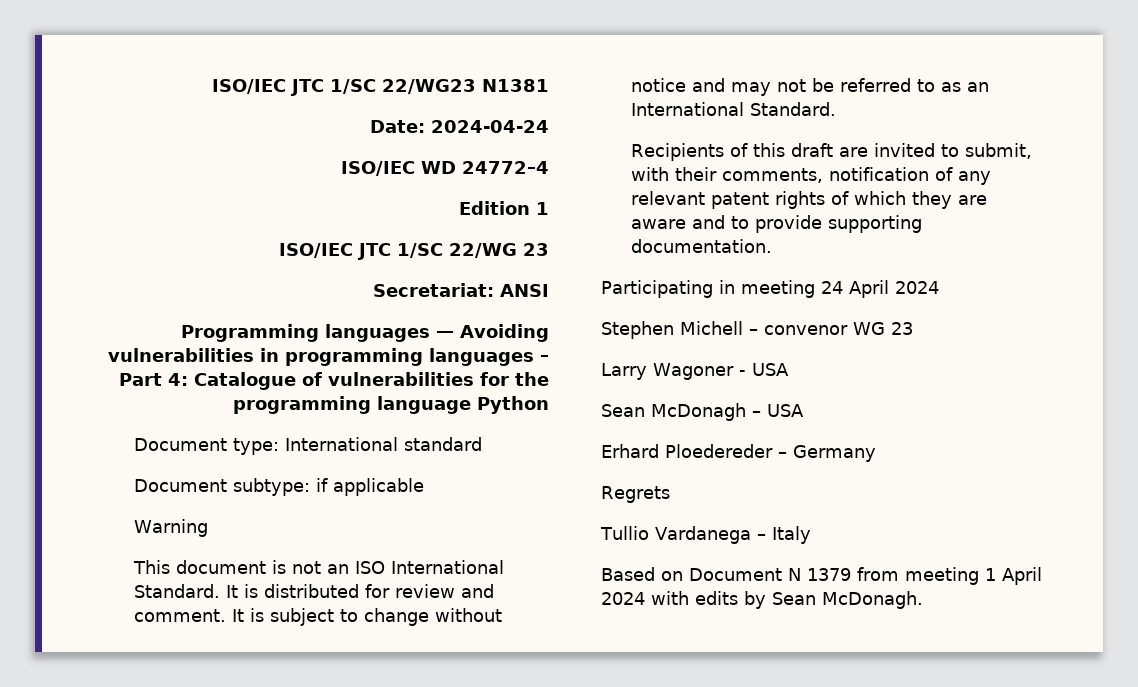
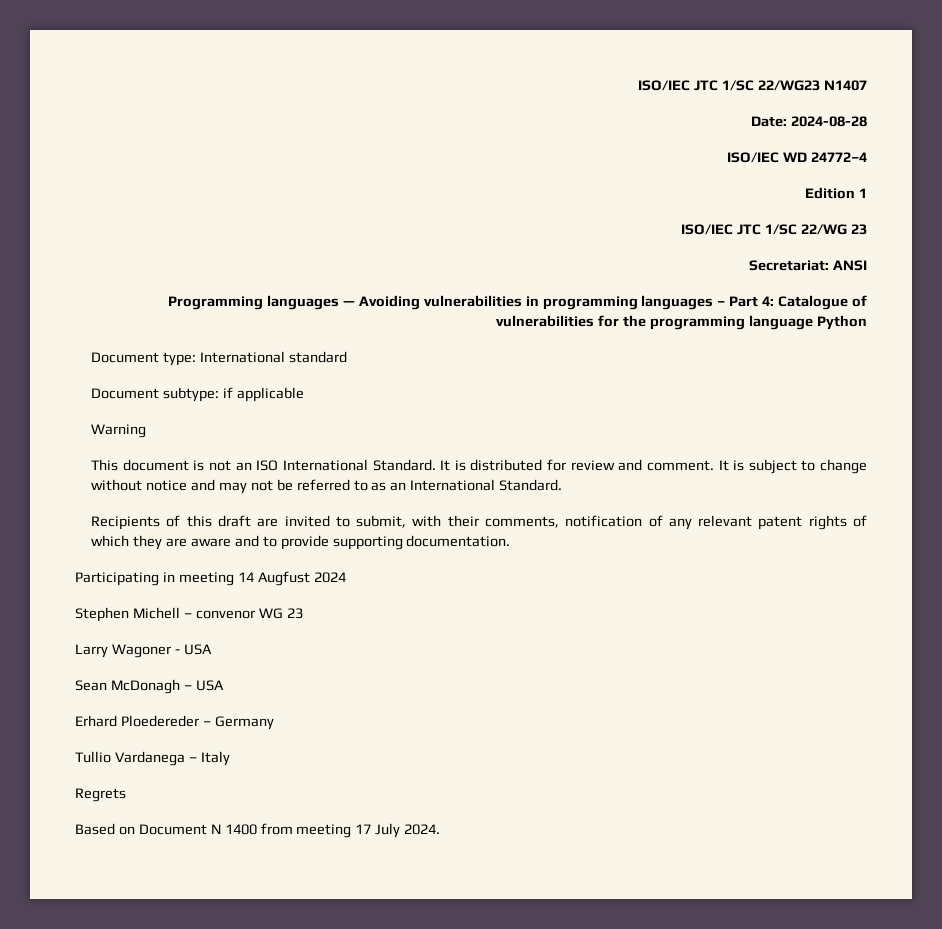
[482,79,549,92] N1381 -> [823,80,867,91] N1407
[431,120,549,133] 2024-04-24 -> [791,116,867,127] 2024-08-28
[820,280,889,298] 24 April -> [237,571,310,586] 14 Augfust
[601,486,670,503] // Regrets -> (274, 723) none
(811, 535) none -> [75,788,126,802] // Regrets
[807,568,851,581] 1379 -> [224,824,257,835] 1400
[985,567,1042,585] [601,591,923,609] 1 April 2024 with edits by Sean McDonagh. -> [355,823,441,838] 17 July 2024.

